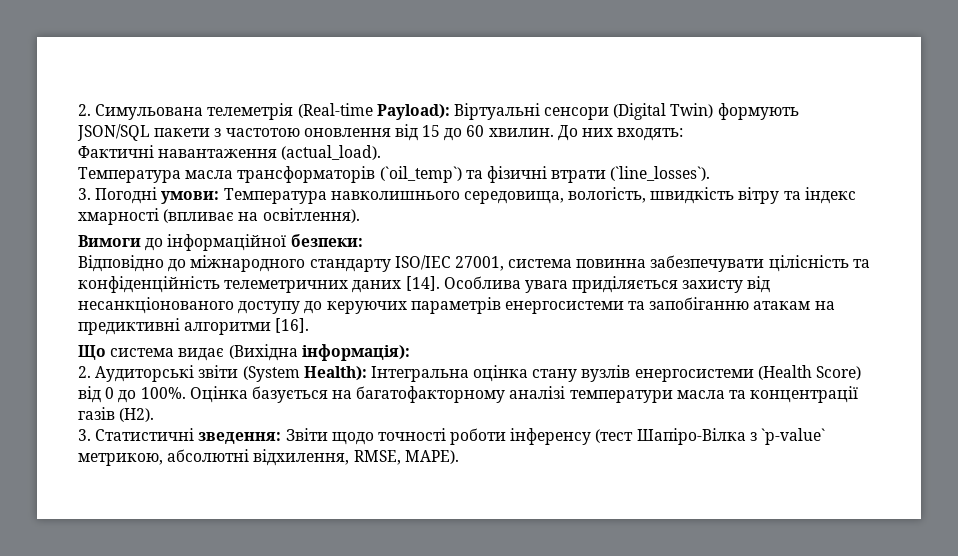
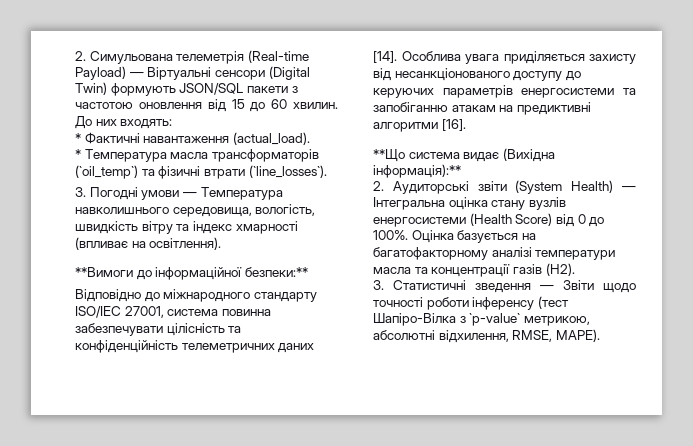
[376,104,450,120] Payload): -> [75,66,144,80] Payload) —
(684, 134) none -> [75,133,81,143] *
(382, 152) none -> [75,149,81,159] *
[161,191,220,204] умови: -> [141,190,197,200] умови —
[78,235,141,247] Вимоги -> [75,267,133,277] **Вимоги
[290,234,363,247] безпеки: -> [244,267,308,277] безпеки:**
[78,345,106,360] Що -> [373,149,405,162] **Що
[301,344,410,361] інформація): -> [373,164,461,178] інформація):**
[303,366,367,381] Health): -> [571,180,636,193] Health) —
[198,432,282,444] зведення: -> [475,283,554,293] зведення —

